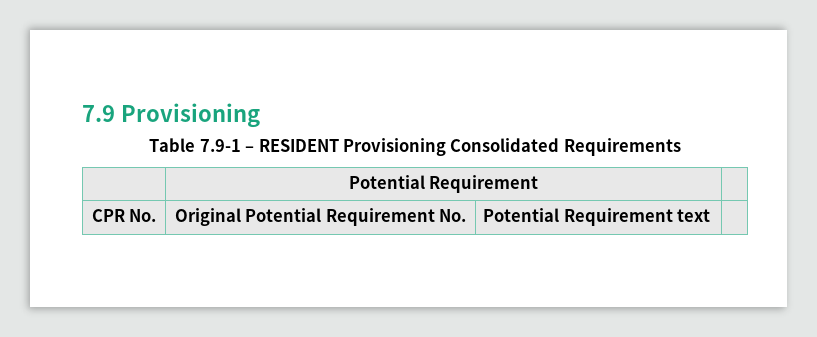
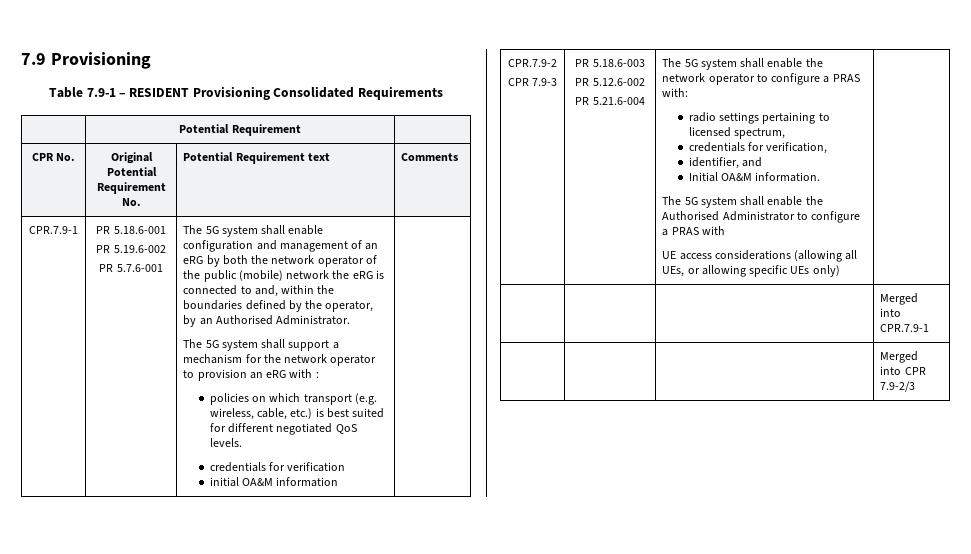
(711, 215) none -> [401,153,459,161] [29,226,78,234] [96,226,166,234] [96,245,166,253] [99,264,163,272] [183,225,324,237] [183,240,379,252] [183,255,377,267] [183,270,384,282] [183,285,335,297] [183,300,374,312] [183,315,351,327] [183,339,339,351] [183,354,377,366] [183,369,319,381] [209,393,377,405] [209,408,384,420] [209,423,357,435] [209,438,242,447] [209,462,346,472] [209,477,339,487] [508,59,557,67] [507,78,558,86] [575,59,645,67] [575,78,645,86] [575,97,645,105] [662,58,823,70] [662,73,860,85] [662,88,689,97] [688,112,830,124] [688,127,786,139] [688,142,828,154] [688,157,763,169] [688,172,821,182] [662,196,823,208] [662,211,861,223] [662,226,725,236] [662,250,858,262] [662,265,840,277] [880,293,919,305] [880,308,902,317] [880,324,930,332] [880,351,919,363] [880,366,926,375] [880,381,916,392] Comments // CPR.7.9-1 | PR 5.18.6-001 // PR 5.19.6-002 // PR 5.7.6-001 | The 5G system shall enable configuration and management of an eRG by both the network operator of the public (mobile) network the eRG is connected to and, within the boundaries defined by the operator, by an Authorised Administrator. // The 5G system shall support a mechanism for the network operator to provision an eRG with : // policies on which transport (e.g. wireless, cable, etc.) is best suited for different negotiated QoS levels. // credentials for verification // initial OA&M information | // CPR.7.9-2 // CPR 7.9-3 | PR 5.18.6-003 // PR 5.12.6-002 // PR 5.21.6-004 | The 5G system shall enable the network operator to configure a PRAS with: // radio settings pertaining to licensed spectrum, // credentials for verification, // identifier, and // Initial OA&M information. // The 5G system shall enable the Authorised Administrator to configure a PRAS with // UE access considerations (allowing all UEs, or allowing specific UEs only) | // | | | Merged into CPR.7.9-1 // | | | Merged into CPR 7.9-2/3

